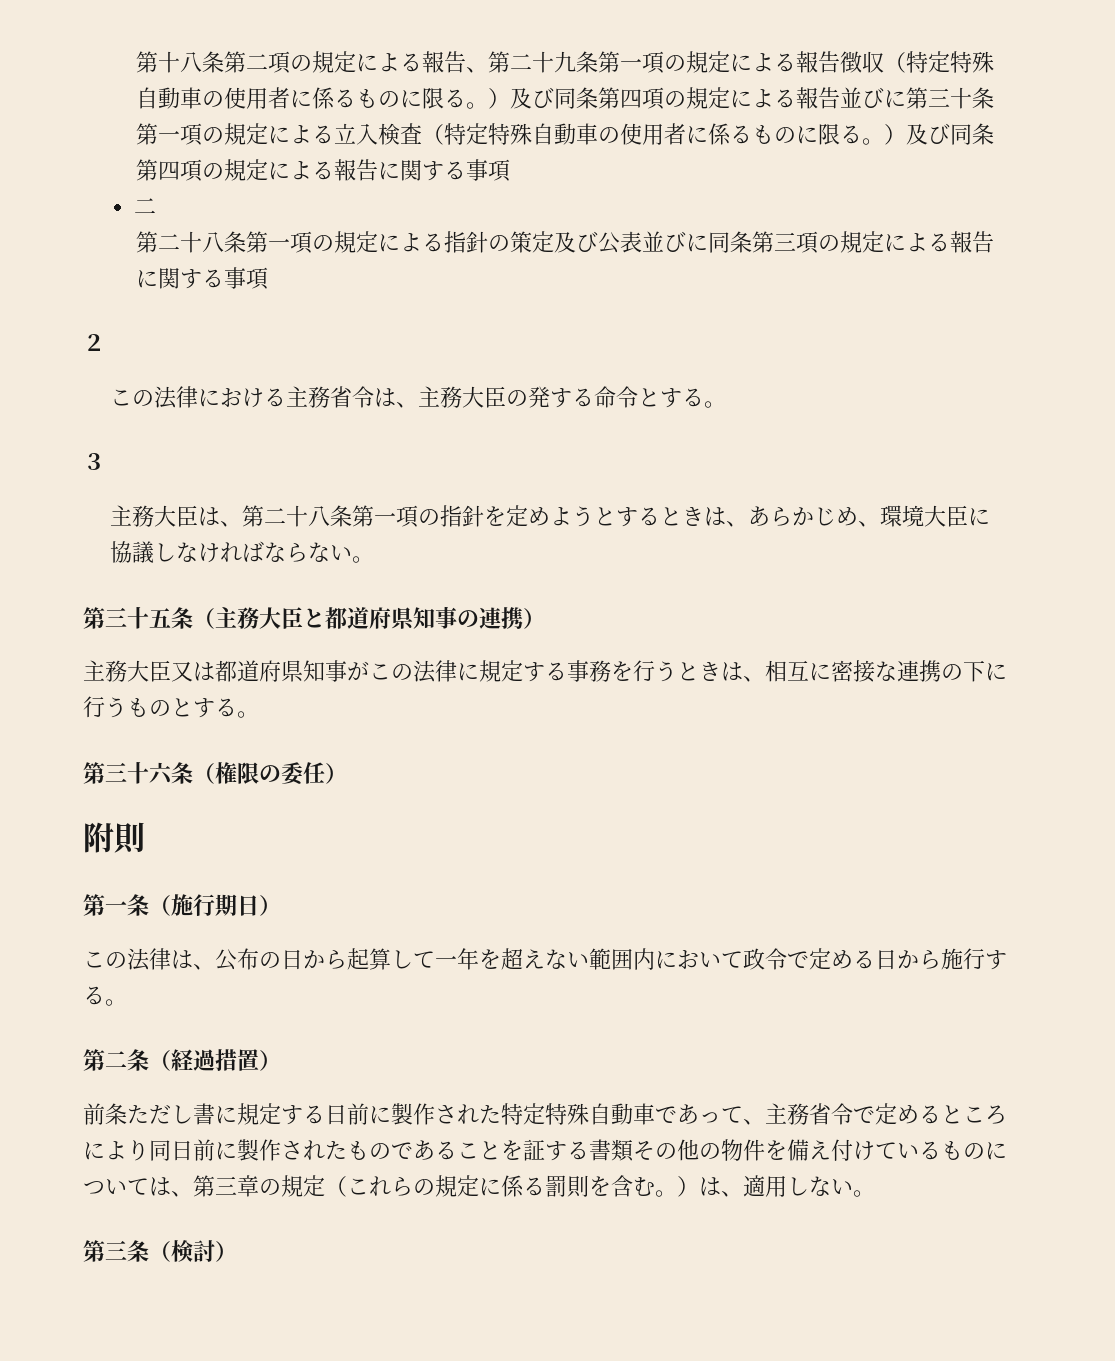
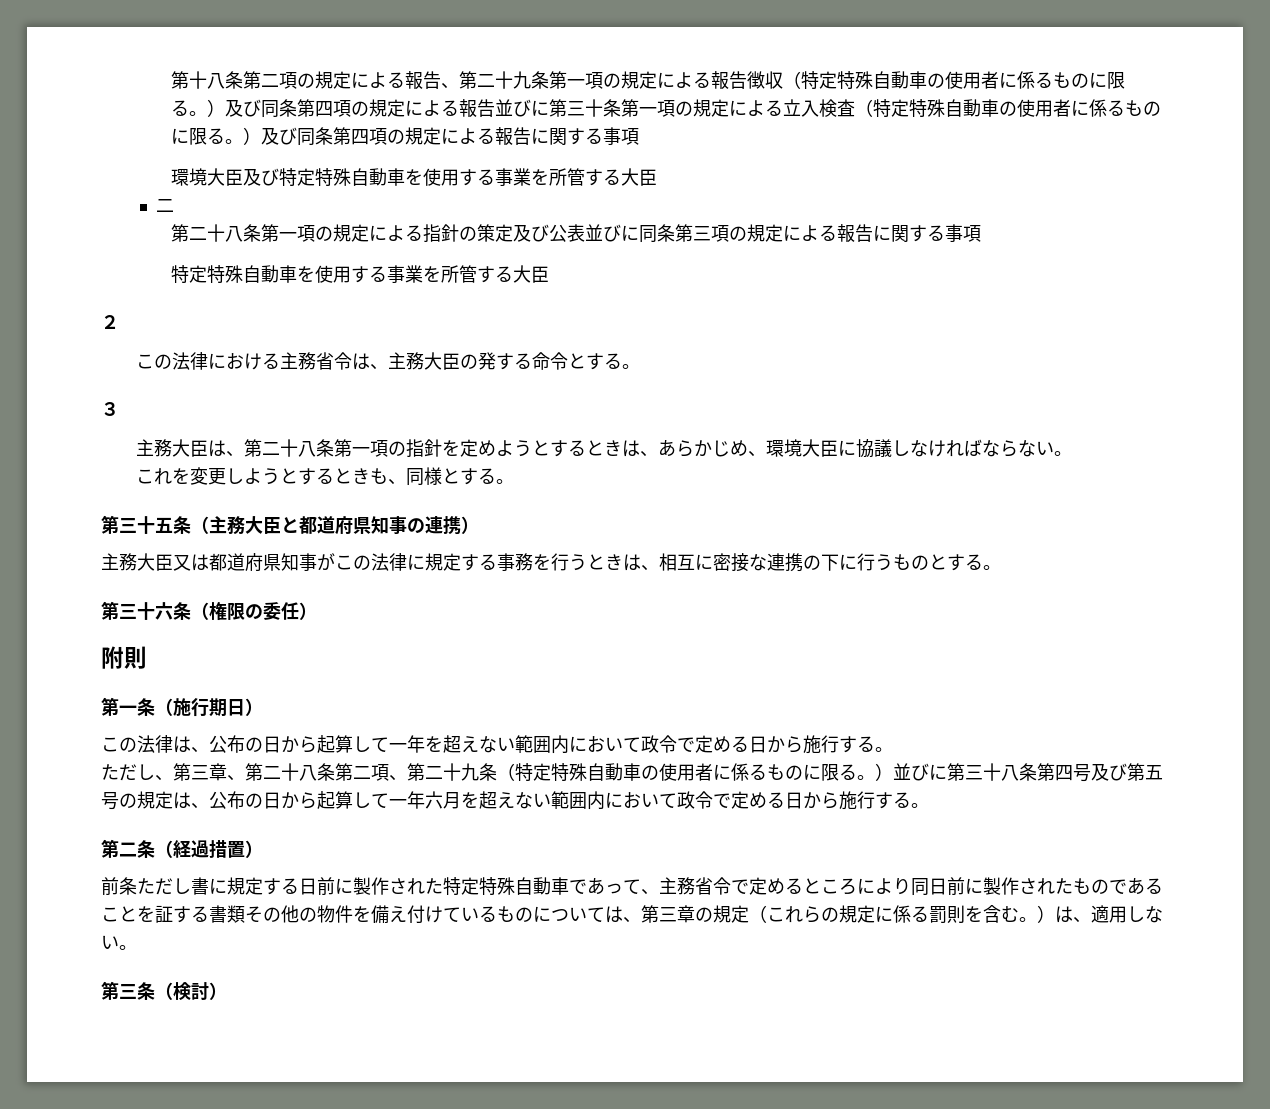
(511, 170) none -> [171,168,658,186] // 環境大臣及び特定特殊自動車を使用する事業を所管する大臣
(269, 278) none -> [171,265,550,283] // 特定特殊自動車を使用する事業を所管する大臣
(374, 559) none -> [136,467,515,486] // これを変更しようとするときも、同様とする。
(127, 1002) none -> [101,763,1163,782] [101,791,929,810] // ただし、第三章、第二十八条第二項、第二十九条（特定特殊自動車の使用者に係るものに限る。）並びに第三十八条第四号及び第五号の規定は、公布の日から起算して一年六月を超えない範囲内において政令で定める日から施行する。

